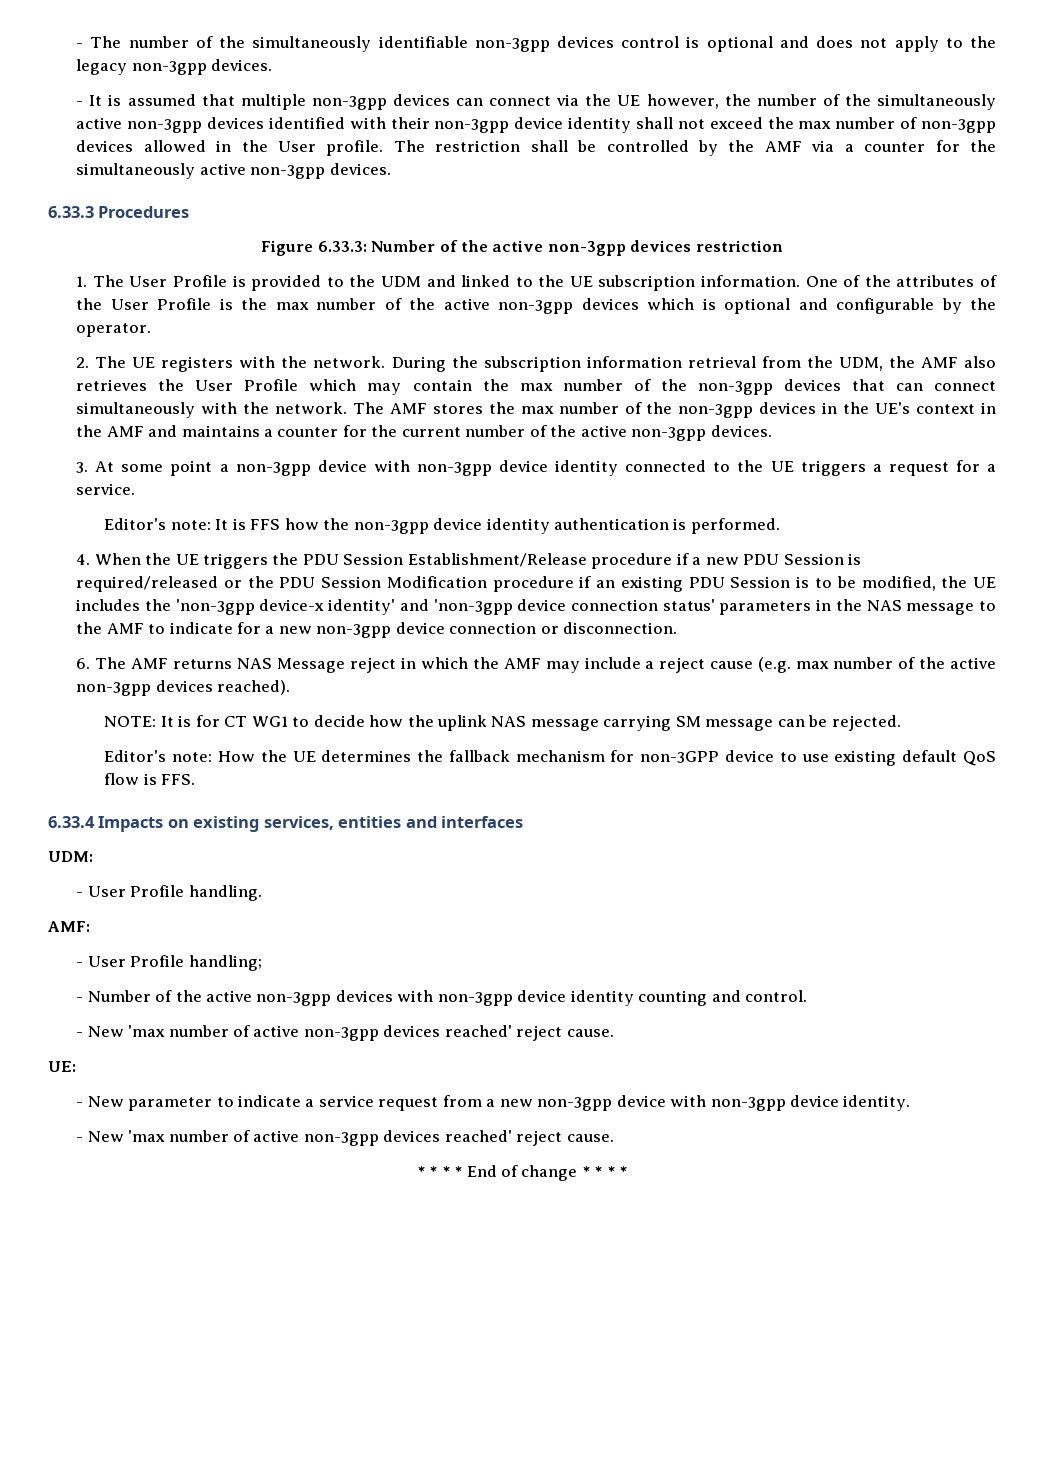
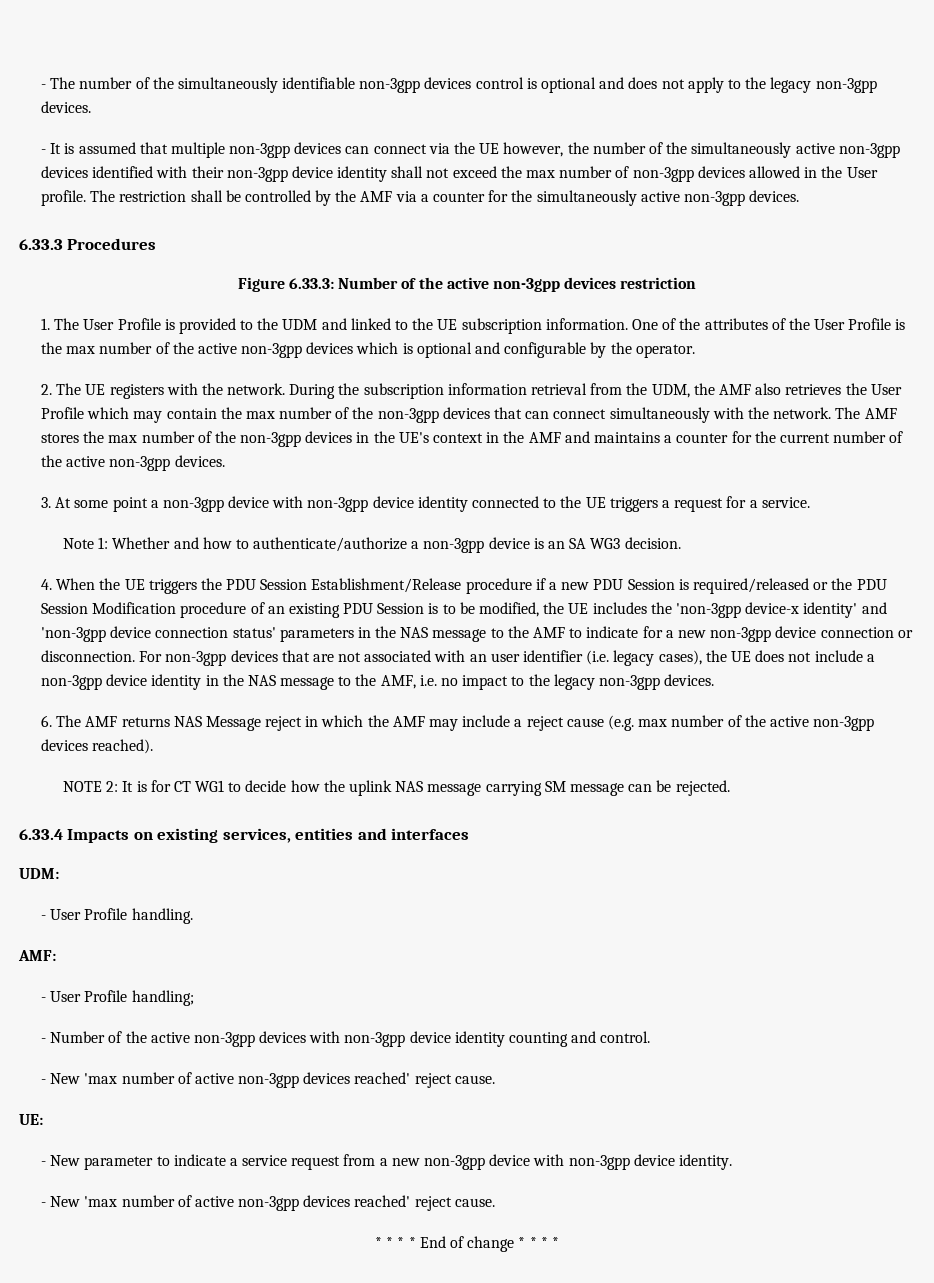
[104,518,780,534] Editor's note: It is FFS how the non-3gpp device identity authentication is performed. -> [62,537,681,553] Note 1: Whether and how to authenticate/authorize a non-3gpp device is an SA WG3 decision.
[579,576,592,588] if -> [250,602,265,614] of
(678, 628) none -> [139,650,875,666] [40,674,715,690] For non-3gpp devices that are not associated with an user identifier (i.e. legacy cases), the UE does not include a non-3gpp device identity in the NAS message to the AMF, i.e. no impact to the legacy non-3gpp devices.
[104,716,157,727] NOTE: -> [62,781,119,792] NOTE 2:
[104,750,996,766] [104,773,196,785] // Editor's note: How the UE determines the fallback mechanism for non-3GPP device to use existing default QoS flow is FFS. -> (730, 788) none

